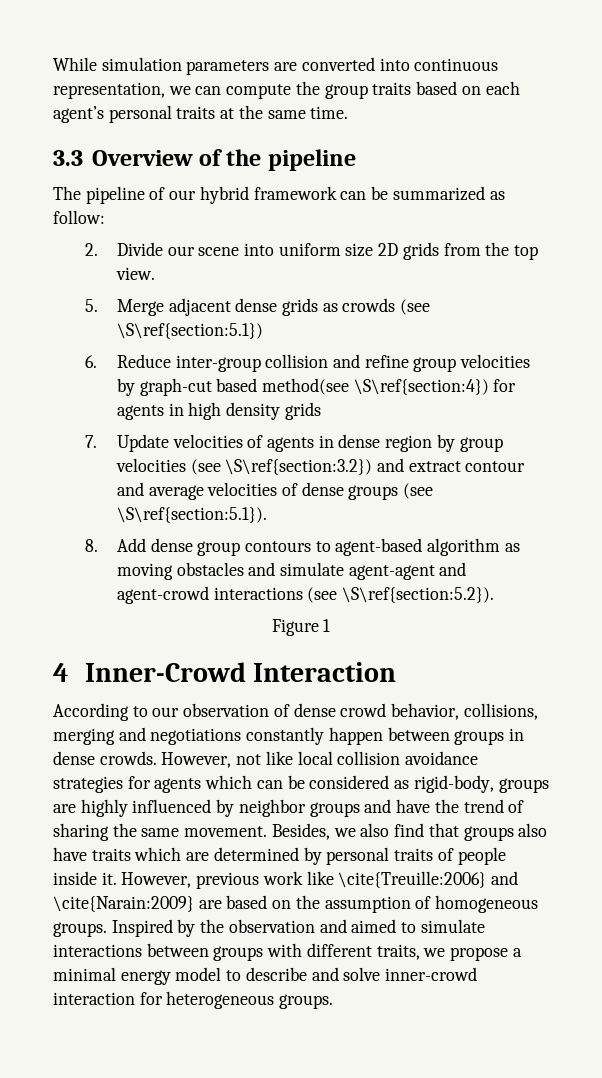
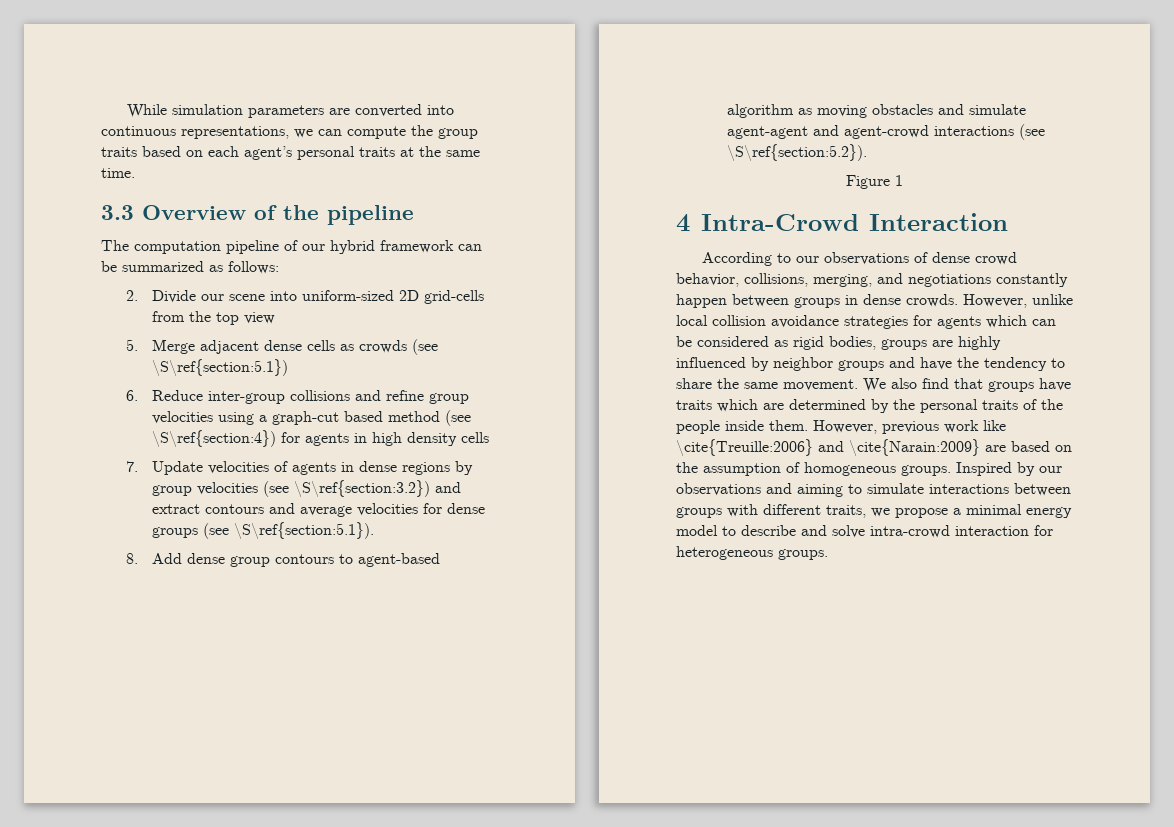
[53,82,165,99] representation, -> [181,126,289,139] representations,
(81, 193) none -> [134,241,221,254] computation
[53,210,105,224] follow: -> [228,261,279,274] follows:
[278,242,439,260] uniform size 2D grids -> [301,290,484,304] uniform-sized 2D grid-cells
[115,267,155,280] view. -> [243,312,275,324] view
[281,298,318,316] grids -> [306,340,335,351] cells
[265,354,329,368] collision -> [289,390,350,401] collisions
[116,378,349,396] by graph-cut based method(see -> [217,410,471,426] using a graph-cut based method (see
[284,402,321,420] grids -> [460,432,489,443] cells
[385,435,433,452] region -> [401,462,450,475] regions
[465,461,526,472] contour -> [204,504,264,514] contours
[281,483,298,496] of -> [422,503,442,514] for
[84,662,246,682] Inner-Crowd -> [701,214,860,231] Intra-Crowd
[183,703,270,717] observation -> [823,252,909,265] observations
[53,728,115,745] merging -> [813,274,872,287] merging,
[236,751,293,765] not like -> [1032,294,1073,305] unlike
[413,775,494,793] rigid-body, -> [793,336,876,350] rigid bodies,
[463,799,525,813] [53,823,109,841] trend of sharing -> [984,357,1065,371] [676,378,712,389] tendency to share
[271,823,356,840] Besides, we -> [863,378,886,392] We
[518,823,548,837] also -> (1034, 386) none
(322, 856) none -> [893,399,915,410] the
(454, 854) none -> [1041,399,1063,410] the
[101,872,117,885] it. -> [769,420,808,431] them.
[200,919,397,933] the observation and aimed -> [1039,466,1062,473] [676,483,843,497] our observations and aiming
[385,967,478,981] inner-crowd -> [870,525,950,538] intra-crowd

